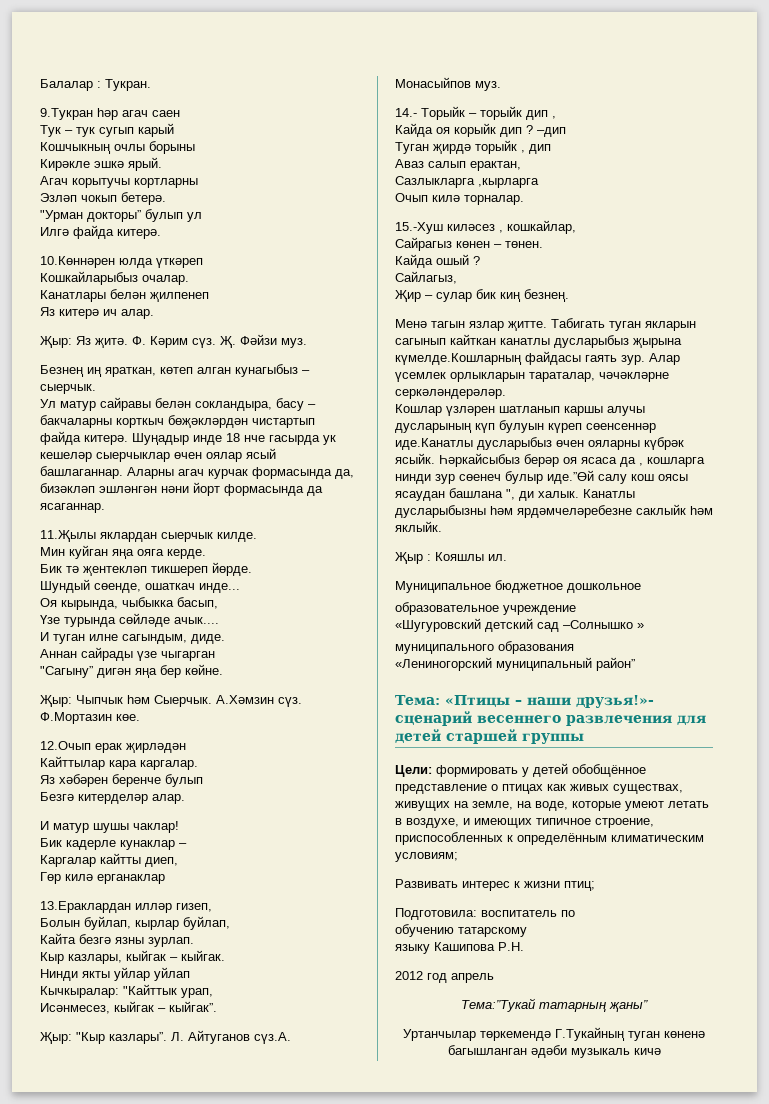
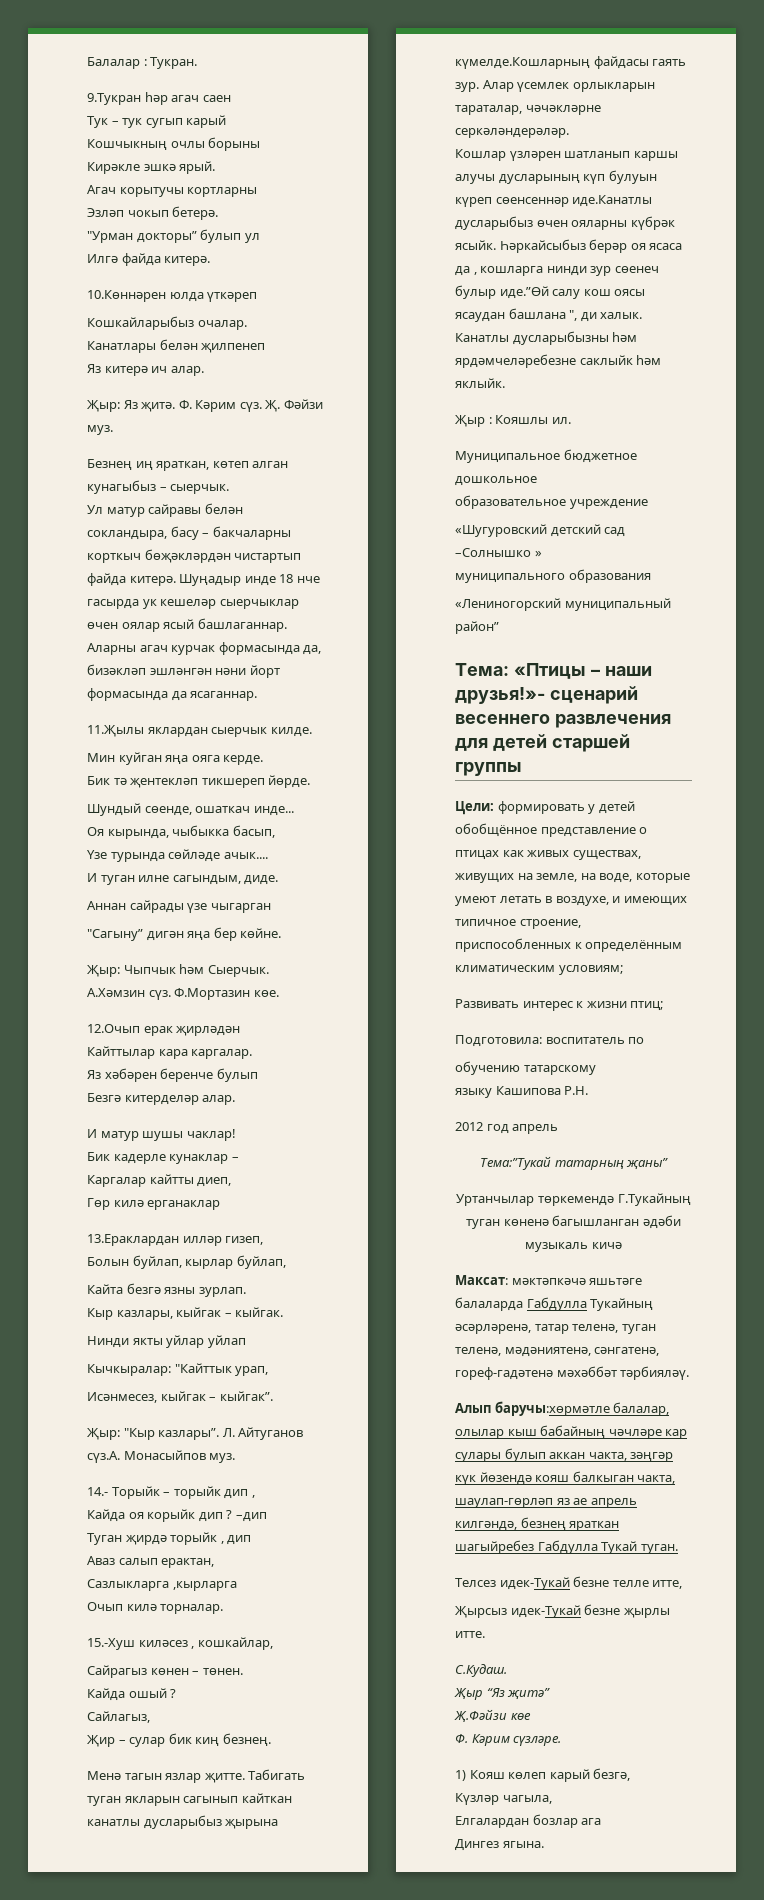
(661, 1051) none -> [455,1275,643,1285] [455,1297,654,1311] [455,1324,656,1334] [455,1347,660,1357] [455,1366,690,1380] [455,1401,670,1416] [455,1425,688,1439] [455,1448,674,1462] [455,1471,676,1485] [455,1498,637,1508] [455,1517,620,1531] [455,1540,678,1554] [455,1576,683,1590] [455,1604,670,1618] [455,1631,485,1638] [455,1664,507,1677] [454,1688,551,1700] [454,1709,531,1722] [455,1734,562,1746] [455,1768,631,1782] [455,1793,552,1805] [455,1814,602,1828] [455,1839,544,1851] // Максат: мәктәпкәчә яшьтәге балаларда Габдулла Тукайның әсәрләренә, татар теленә, туган теленә, мәдәниятенә, сәнгатенә, гореф-гадәтенә мәхәббәт тәрбияләү. // Алып баручы:хөрмәтле балалар, олылар кыш бабайның чәчләре кар сулары булып аккан чакта, зәңгәр күк йөзендә кояш балкыган чакта, шаулап-гөрләп яз ае апрель килгәндә, безнең яраткан шагыйребез Габдулла Тукай туган. // Телсез идек-Тукай безне телле итте, // Җырсыз идек-Тукай безне җырлы итте. // С.Кудаш. // Җыр “Яз җитә” // Җ.Фәйзи көе // Ф. Кәрим сүзләре. // 1) Кояш көлеп карый безгә, // Күзләр чагыла, // Елгалардан бозлар ага // Дингез ягына.

